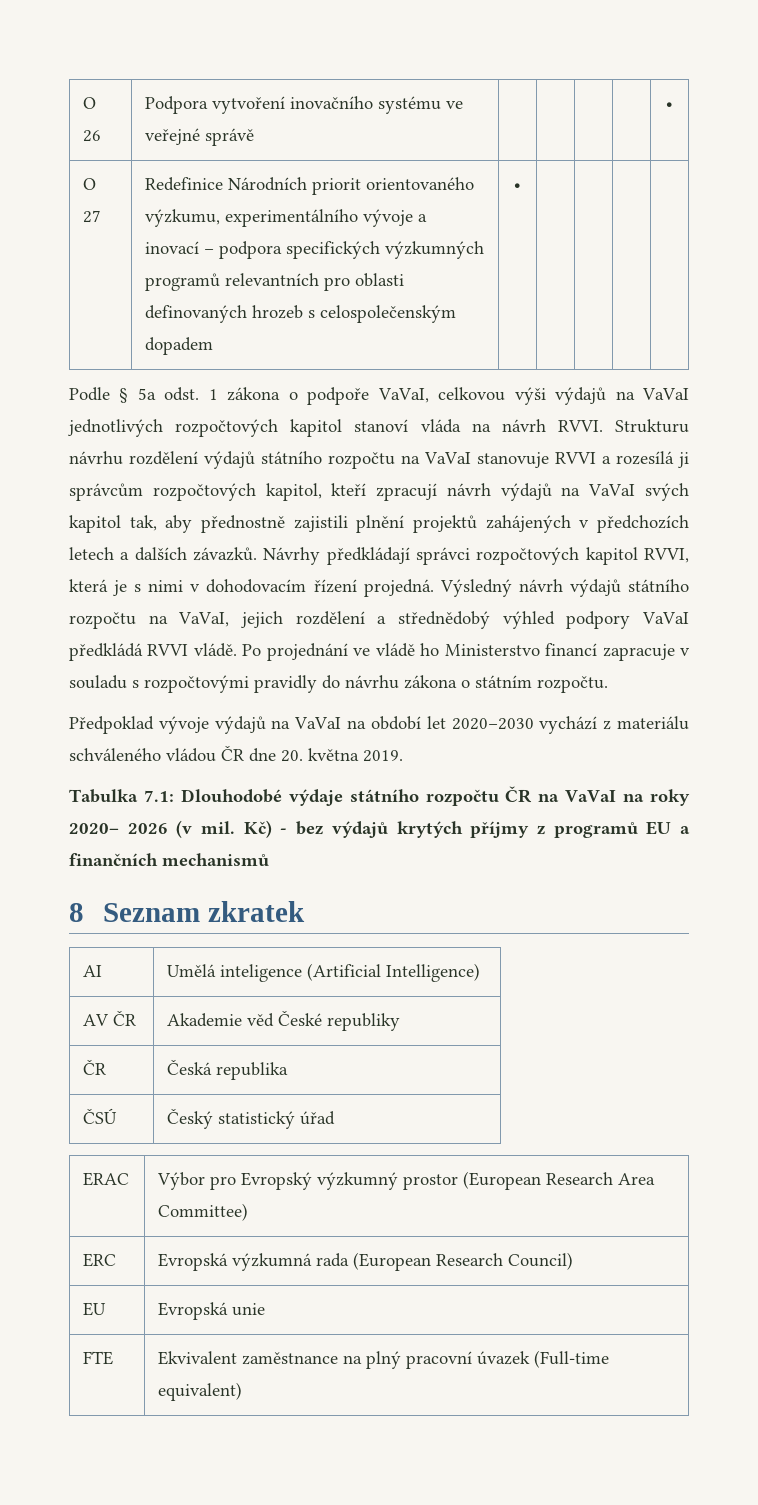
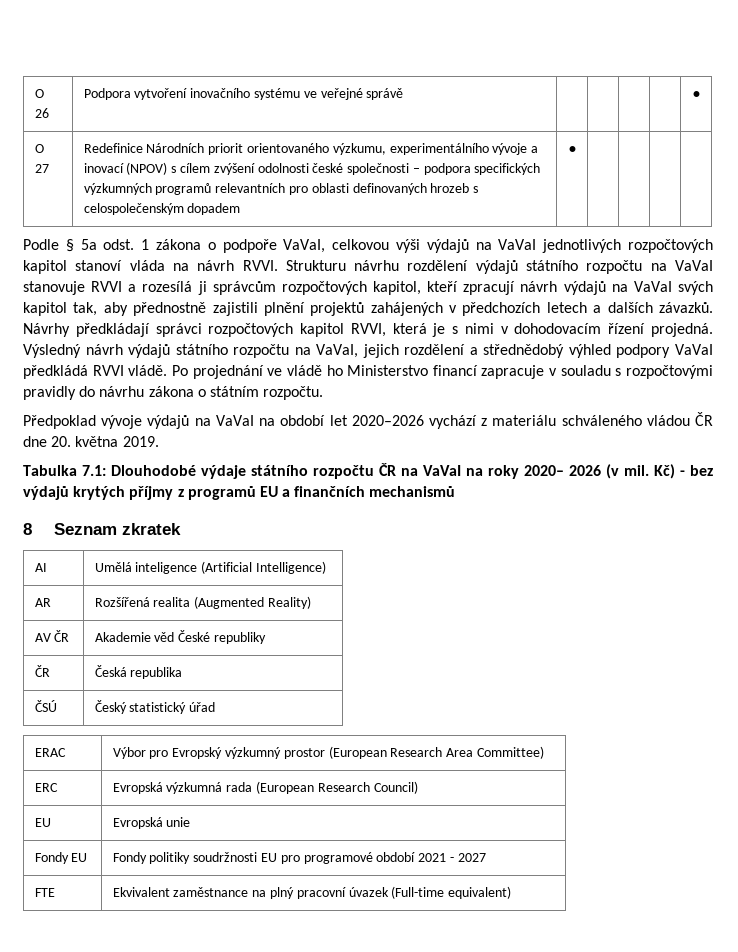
(200, 247) none -> [126,162,410,175] (NPOV) s cílem zvýšení odolnosti české společnosti
[451,718,534,730] 2020–2030 -> [351,415,424,426] 2020–2026
(481, 972) none -> [34,598,51,607] [94,596,311,609] // AR | Rozšířená realita (Augmented Reality)
(266, 1309) none -> [34,852,88,864] [112,852,486,864] // Fondy EU | Fondy politiky soudržnosti EU pro programové období 2021 - 2027

